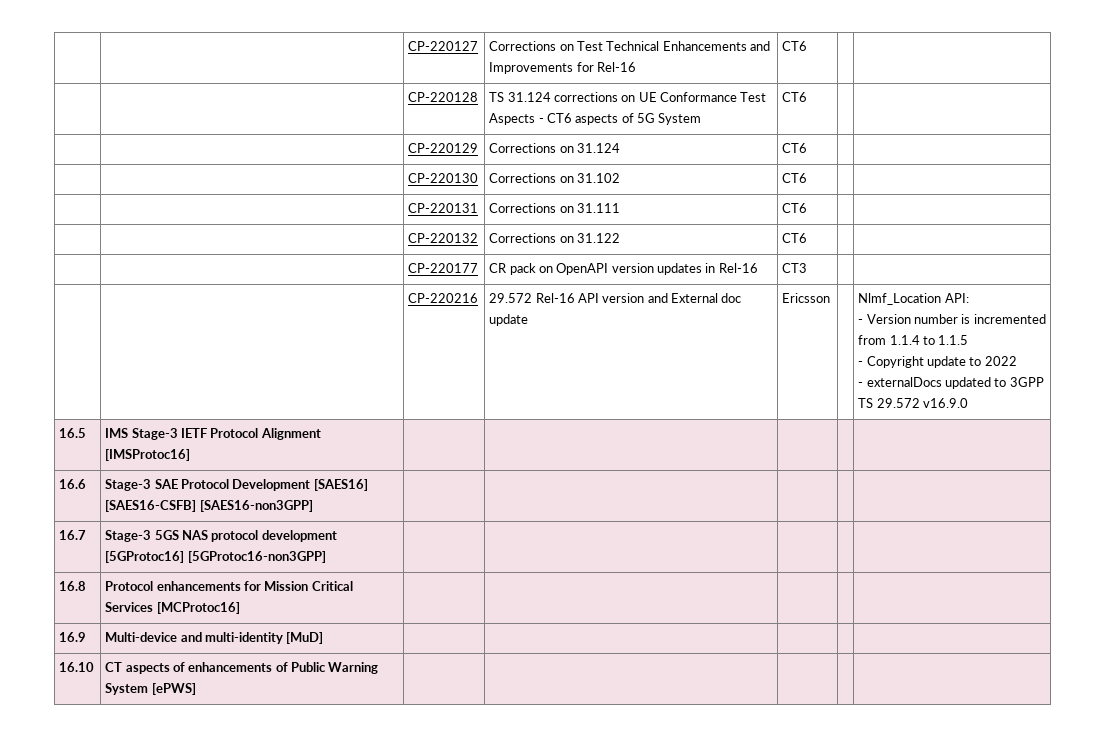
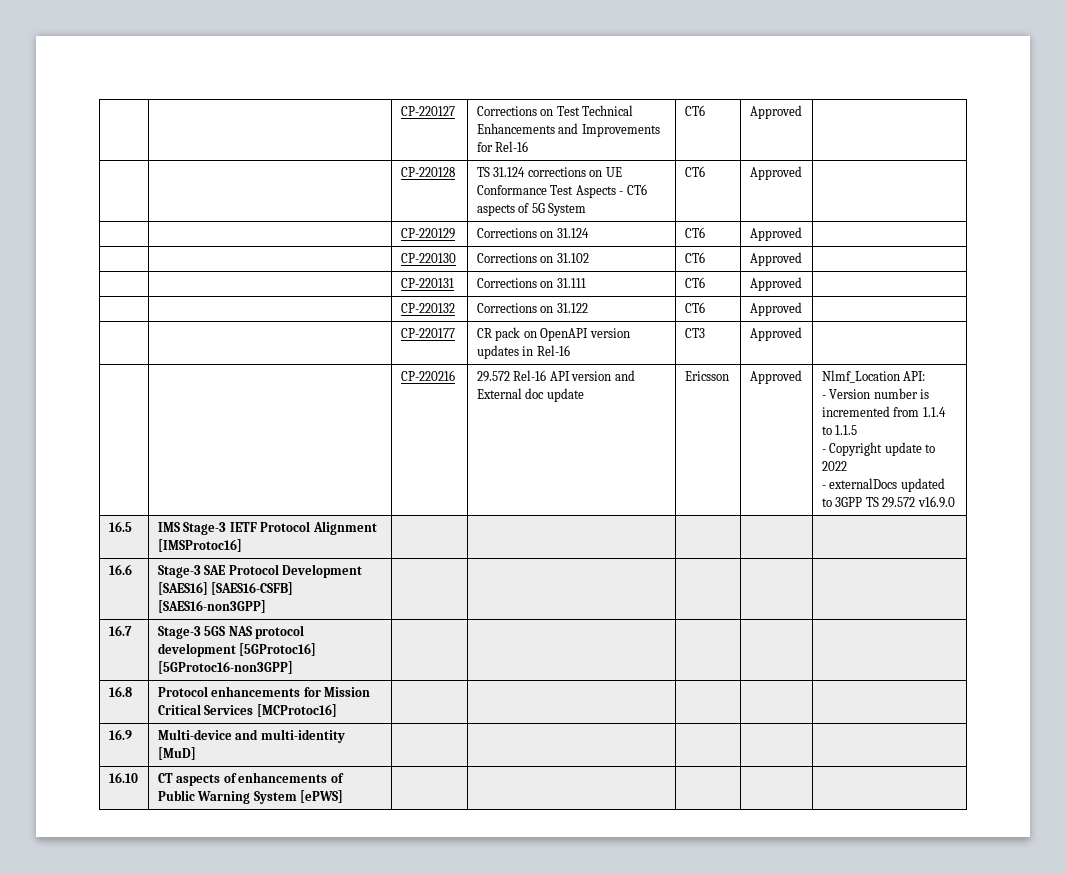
(808, 46) none -> [749,105,802,119] Approved
(808, 97) none -> [749,166,802,180] Approved
(808, 148) none -> [749,227,802,241] Approved
(808, 178) none -> [749,252,802,266] Approved
(808, 208) none -> [749,277,802,291] Approved
(808, 238) none -> [749,302,802,316] Approved
(808, 268) none -> [749,327,802,341] Approved
(831, 298) none -> [749,370,802,384] Approved

